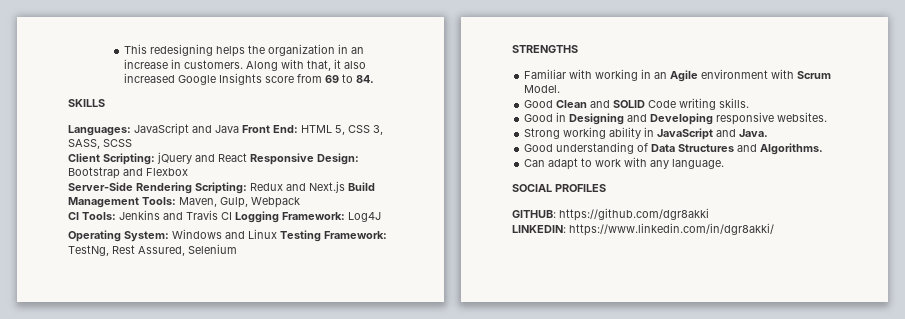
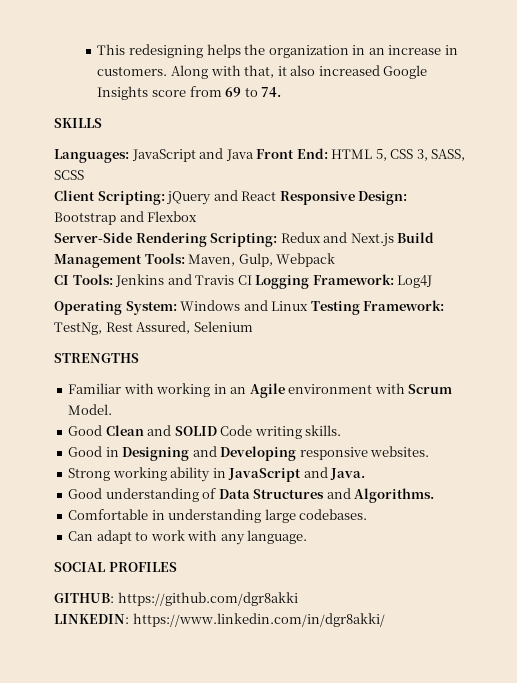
[356,75,375,83] 84. -> [261,87,282,97] 74.
(824, 149) none -> [68,509,368,523] // Comfortable in understanding large codebases.

